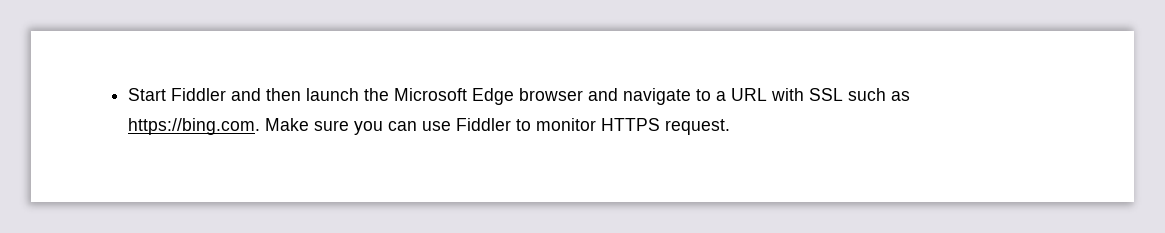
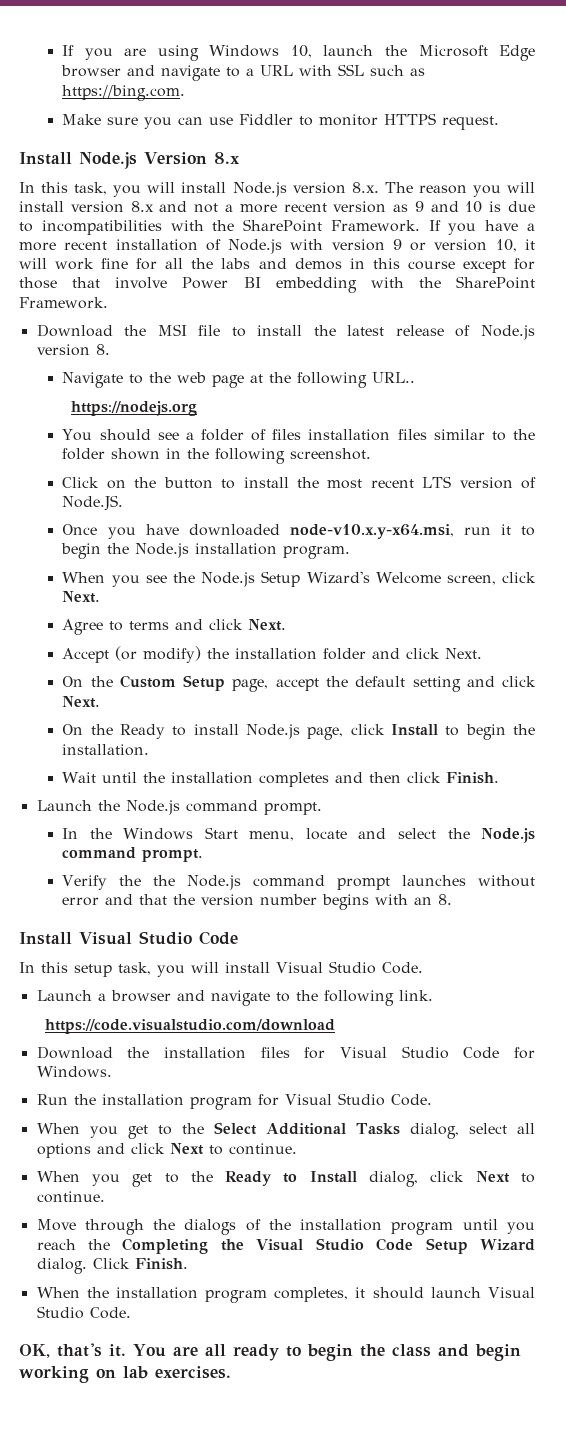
[128,88,302,101] Start Fiddler and then -> [62,45,312,61] If you are using Windows 10,
(261, 126) none -> (186, 93) //
(731, 127) none -> [19,152,240,169] [19,182,535,197] [19,201,535,213] [19,219,535,235] [19,239,535,254] [19,258,535,273] [19,276,535,293] [19,297,108,309] [36,324,535,340] [36,344,110,356] [62,372,416,388] [70,401,197,416] [62,429,535,441] [62,448,372,464] [62,476,536,489] [62,495,124,511] [62,524,535,539] [61,543,351,559] [62,571,537,587] [62,591,101,603] [62,619,287,635] [62,646,483,663] [62,675,536,692] [62,696,101,708] [62,724,535,740] [62,744,150,756] [62,772,500,787] [36,800,322,815] [62,827,536,843] [62,847,204,862] [62,875,535,890] [62,894,453,910] [19,931,238,945] [19,961,423,977] [36,990,433,1006] [44,1019,335,1034] [36,1046,535,1059] [36,1066,112,1078] [36,1093,432,1110] [36,1122,535,1139] [36,1143,297,1158] [36,1171,535,1187] [36,1191,105,1203] [36,1219,535,1235] [36,1238,535,1254] [36,1258,188,1274] [36,1287,536,1303] [36,1306,131,1319] [19,1343,521,1361] [19,1366,231,1383] // Install Node.js Version 8.x // In this task, you will install Node.js version 8.x. The reason you will install version 8.x and not a more recent version as 9 and 10 is due to incompatibilities with the SharePoint Framework. If you have a more recent installation of Node.js with version 9 or version 10, it will work fine for all the labs and demos in this course except for those that involve Power BI embedding with the SharePoint Framework. // Download the MSI file to install the latest release of Node.js version 8. // Navigate to the web page at the following URL.. // https://nodejs.org // You should see a folder of files installation files similar to the folder shown in the following screenshot. // Click on the button to install the most recent LTS version of Node.JS. // Once you have downloaded node-v10.x.y-x64.msi, run it to begin the Node.js installation program. // When you see the Node.js Setup Wizard's Welcome screen, click Next. // Agree to terms and click Next. // Accept (or modify) the installation folder and click Next. // On the Custom Setup page, accept the default setting and click Next. // On the Ready to install Node.js page, click Install to begin the installation. // Wait until the installation completes and then click Finish. // Launch the Node.js command prompt. // In the Windows Start menu, locate and select the Node.js command prompt. // Verify the the Node.js command prompt launches without error and that the version number begins with an 8. // Install Visual Studio Code // In this setup task, you will install Visual Studio Code. // Launch a browser and navigate to the following link. // https://code.visualstudio.com/download // Download the installation files for Visual Studio Code for Windows. // Run the installation program for Visual Studio Code. // When you get to the Select Additional Tasks dialog, select all options and click Next to continue. // When you get to the Ready to Install dialog, click Next to continue. // Move through the dialogs of the installation program until you reach the Completing the Visual Studio Code Setup Wizard dialog. Click Finish. // When the installation program completes, it should launch Visual Studio Code. // OK, that's it. You are all ready to begin the class and begin working on lab exercises.

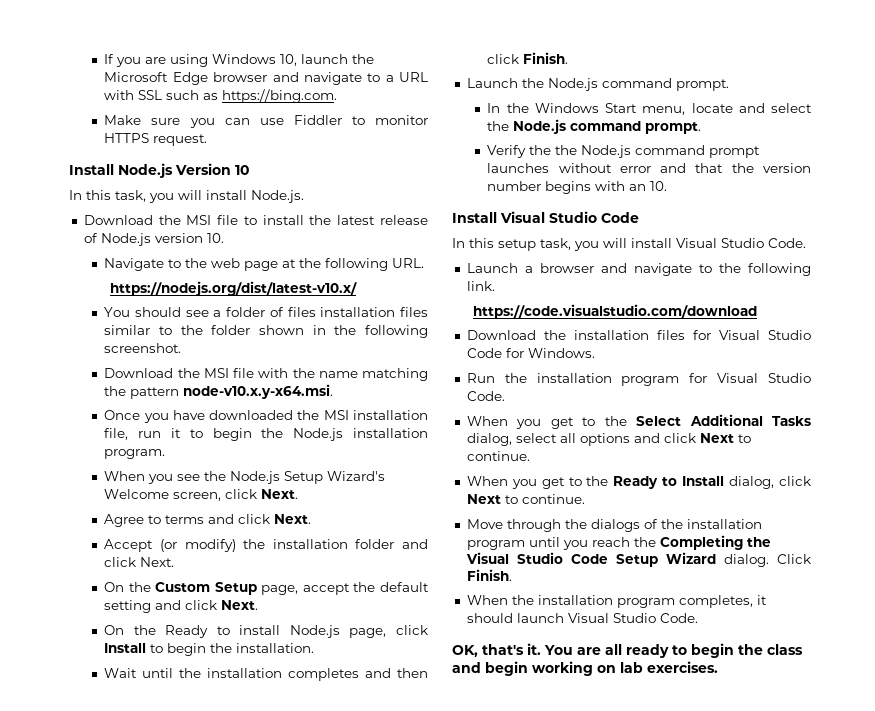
[213,152,240,164] 8.x -> [235,165,250,175] 10
[232,182,535,197] [19,201,535,213] [19,219,535,235] [19,239,535,254] [19,258,535,273] [19,276,535,293] [19,297,108,309] Node.js version 8.x. The reason you will install version 8.x and not a more recent version as 9 and 10 is due to incompatibilities with the SharePoint Framework. If you have a more recent installation of Node.js with version 9 or version 10, it will work fine for all the labs and demos in this course except for those that involve Power BI embedding with the SharePoint Framework. -> [251,190,304,203] Node.js.
[95,344,110,355] 8. -> [206,233,224,243] 10.
[372,372,416,383] [70,401,197,416] URL.. // https://nodejs.org -> [392,258,425,268] [110,281,358,296] URL. // https://nodejs.org/dist/latest-v10.x/
[62,476,536,489] [62,495,124,511] Click on the button to install the most recent LTS version of Node.JS. -> [104,368,428,381] [104,384,334,399] Download the MSI file with the name matching the pattern node-v10.x.y-x64.msi.
[289,524,454,539] node-v10.x.y-x64.msi, -> [297,410,428,420] [104,428,129,440] the MSI installation file,
[438,894,453,905] 8. -> [650,181,668,191] 10.

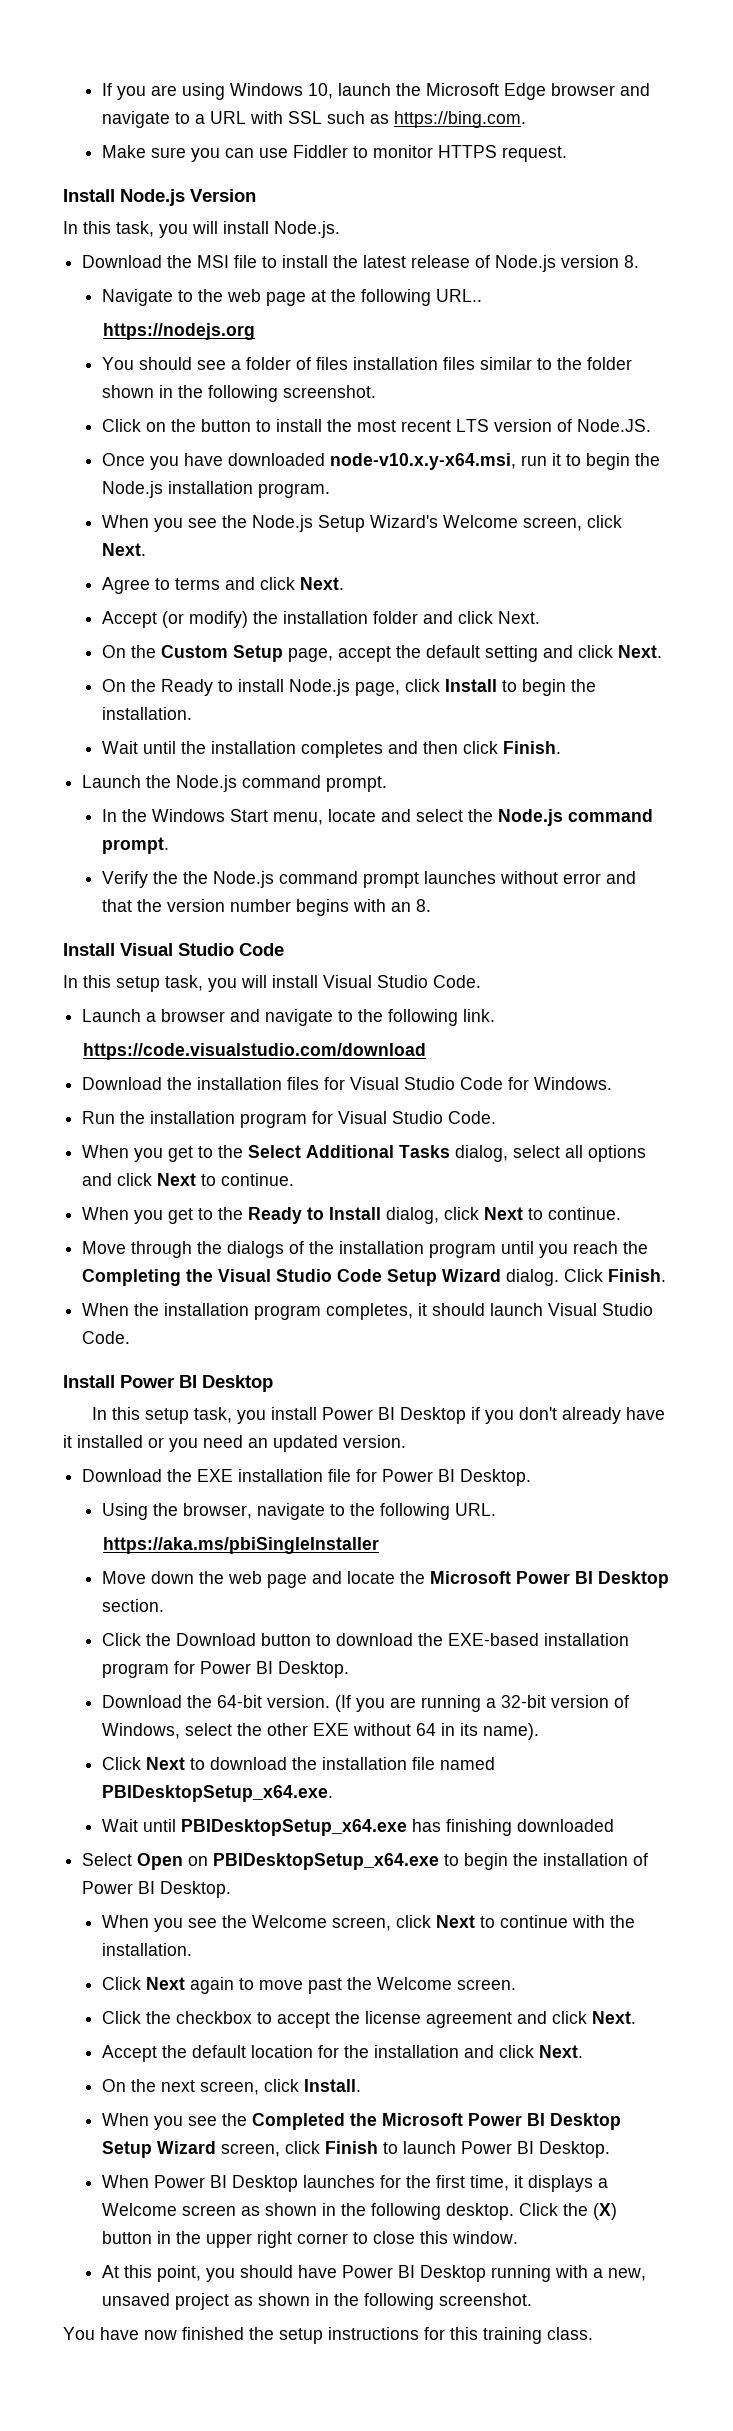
[235,165,250,175] 10 -> (256, 195) none
[206,233,224,243] 10. -> [624,255,640,268] 8.
[392,258,425,268] [110,281,358,296] URL. // https://nodejs.org/dist/latest-v10.x/ -> [436,289,483,302] [102,323,255,340] URL.. // https://nodejs.org
[104,368,428,381] [104,384,334,399] Download the MSI file with the name matching the pattern node-v10.x.y-x64.msi. -> [102,419,652,432] Click on the button to install the most recent LTS version of Node.JS.
[297,410,428,420] [104,428,129,440] the MSI installation file, -> [330,453,517,470] node-v10.x.y-x64.msi,
[650,181,668,191] 10. -> [416,899,432,912] 8.
[452,643,803,658] [452,661,718,676] OK, that's it. You are all ready to begin the class and begin working on lab exercises. -> [63,1375,273,1392] [91,1407,665,1424] [63,1435,406,1452] [82,1469,532,1486] [102,1503,497,1520] [102,1537,379,1554] [102,1571,670,1588] [102,1599,165,1612] [102,1633,630,1646] [102,1661,350,1678] [102,1695,630,1712] [102,1723,540,1740] [102,1757,496,1770] [102,1785,334,1802] [102,1819,615,1836] [82,1853,649,1870] [82,1881,232,1898] [102,1915,636,1932] [102,1943,193,1956] [102,1977,517,1994] [102,2011,637,2028] [102,2045,584,2062] [102,2079,362,2095] [102,2113,622,2130] [102,2141,611,2158] [102,2175,609,2192] [102,2203,618,2220] [102,2231,519,2248] [102,2265,647,2282] [102,2293,533,2310] [63,2327,593,2344] Install Power BI Desktop // In this setup task, you install Power BI Desktop if you don't already have it installed or you need an updated version. // Download the EXE installation file for Power BI Desktop. // Using the browser, navigate to the following URL. // https://aka.ms/pbiSingleInstaller // Move down the web page and locate the Microsoft Power BI Desktop section. // Click the Download button to download the EXE-based installation program for Power BI Desktop. // Download the 64-bit version. (If you are running a 32-bit version of Windows, select the other EXE without 64 in its name). // Click Next to download the installation file named PBIDesktopSetup_x64.exe. // Wait until PBIDesktopSetup_x64.exe has finishing downloaded // Select Open on PBIDesktopSetup_x64.exe to begin the installation of Power BI Desktop. // When you see the Welcome screen, click Next to continue with the installation. // Click Next again to move past the Welcome screen. // Click the checkbox to accept the license agreement and click Next. // Accept the default location for the installation and click Next. // On the next screen, click Install. // When you see the Completed the Microsoft Power BI Desktop Setup Wizard screen, click Finish to launch Power BI Desktop. // When Power BI Desktop launches for the first time, it displays a Welcome screen as shown in the following desktop. Click the (X) button in the upper right corner to close this window. // At this point, you should have Power BI Desktop running with a new, unsaved project as shown in the following screenshot. // You have now finished the setup instructions for this training class.

